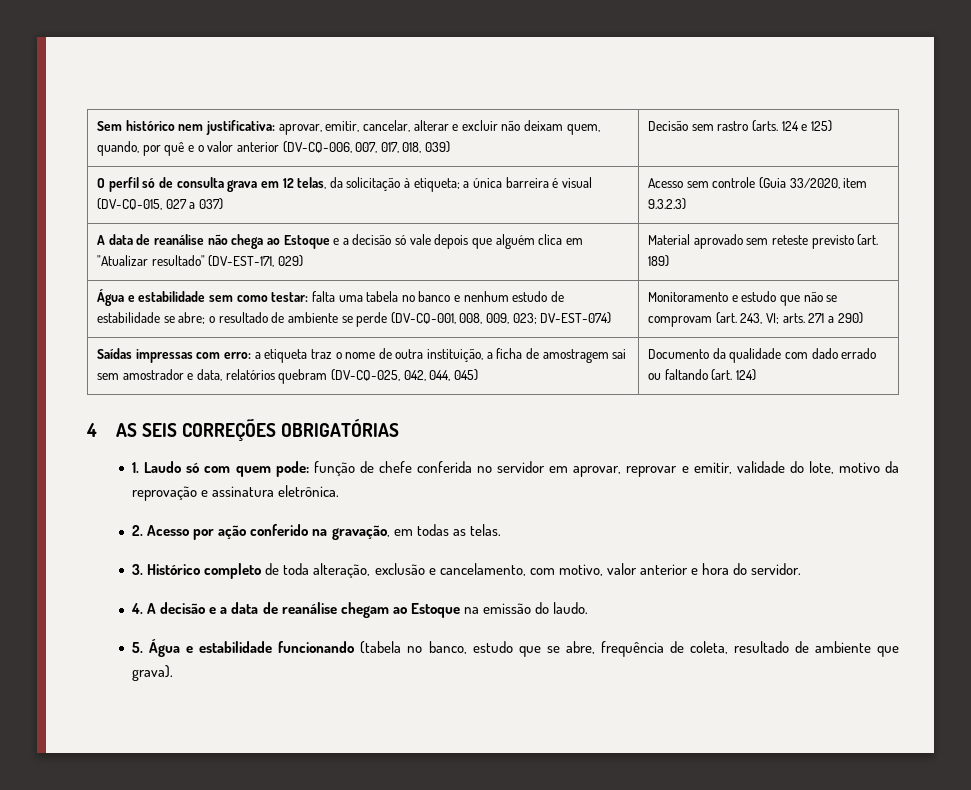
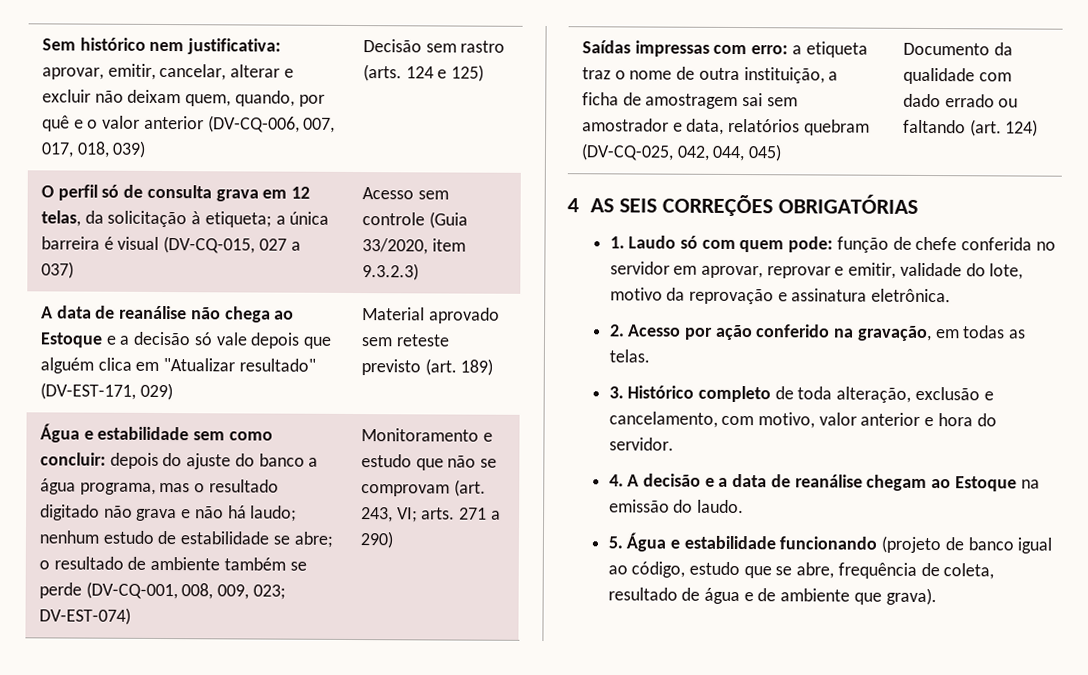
[271,291,461,302] testar: falta uma tabela no banco e -> [39,452,319,470] [39,478,279,495] [39,504,298,522] concluir: depois do ajuste do banco a água programa, mas o resultado digitado não grava e não há laudo;
(338, 317) none -> [223,557,286,571] também
[360,641,467,654] (tabela no banco, -> [881,535,1053,554] [607,561,686,578] (projeto de banco igual ao código,
(809, 647) none -> [704,587,777,605] água e de

